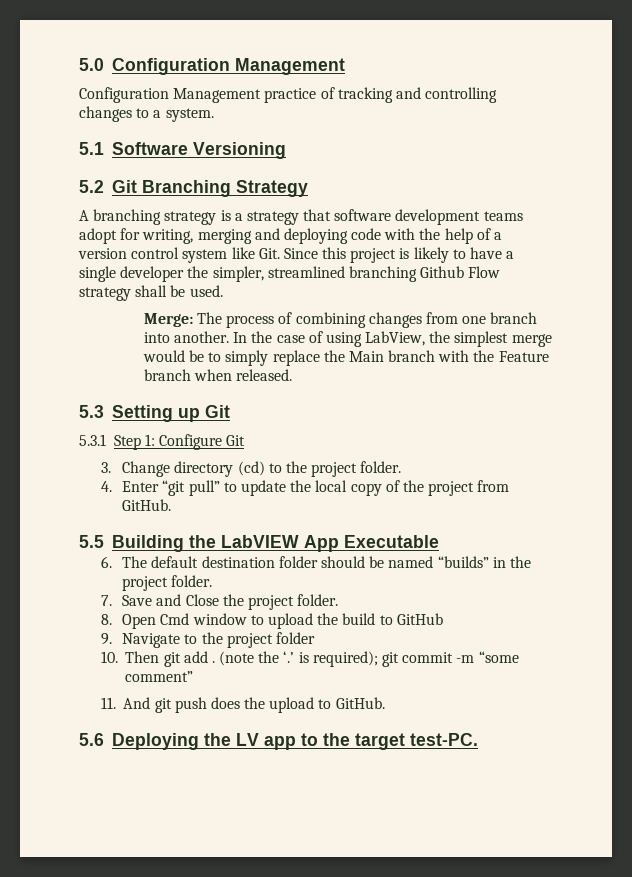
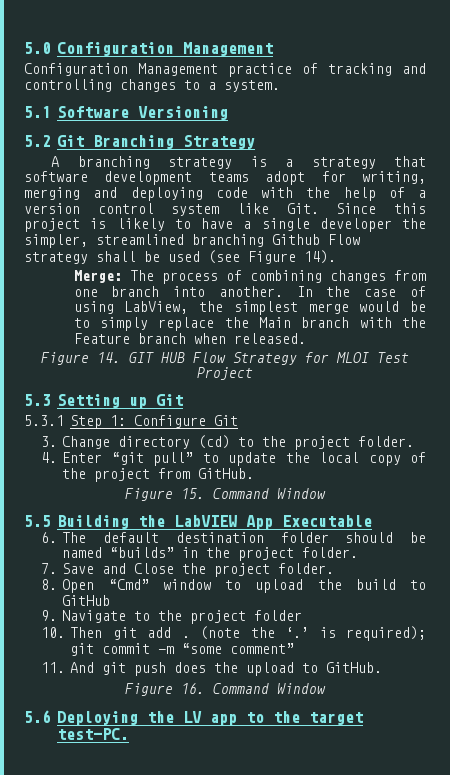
[189,285,223,297] used. -> [168,250,336,264] used (see Figure 14).
(293, 375) none -> [41,352,409,365] [197,367,253,380] // Figure 14. GIT HUB Flow Strategy for MLOI Test Project
(172, 505) none -> [125,488,326,501] // Figure 15. Command Window
[160,613,190,625] Cmd -> [108,579,149,590] “Cmd”
(385, 703) none -> [125,682,326,696] // Figure 16. Command Window

